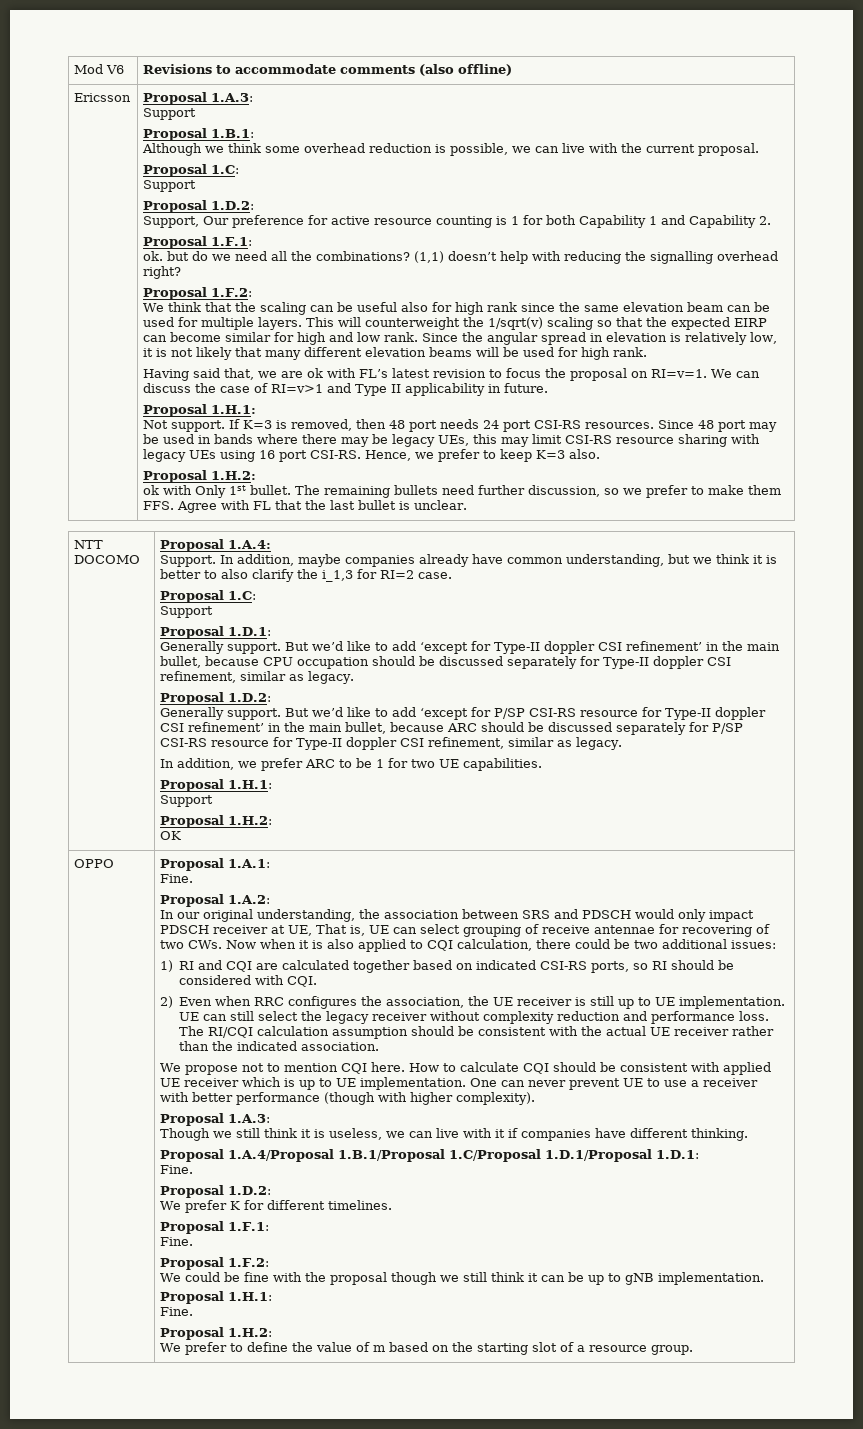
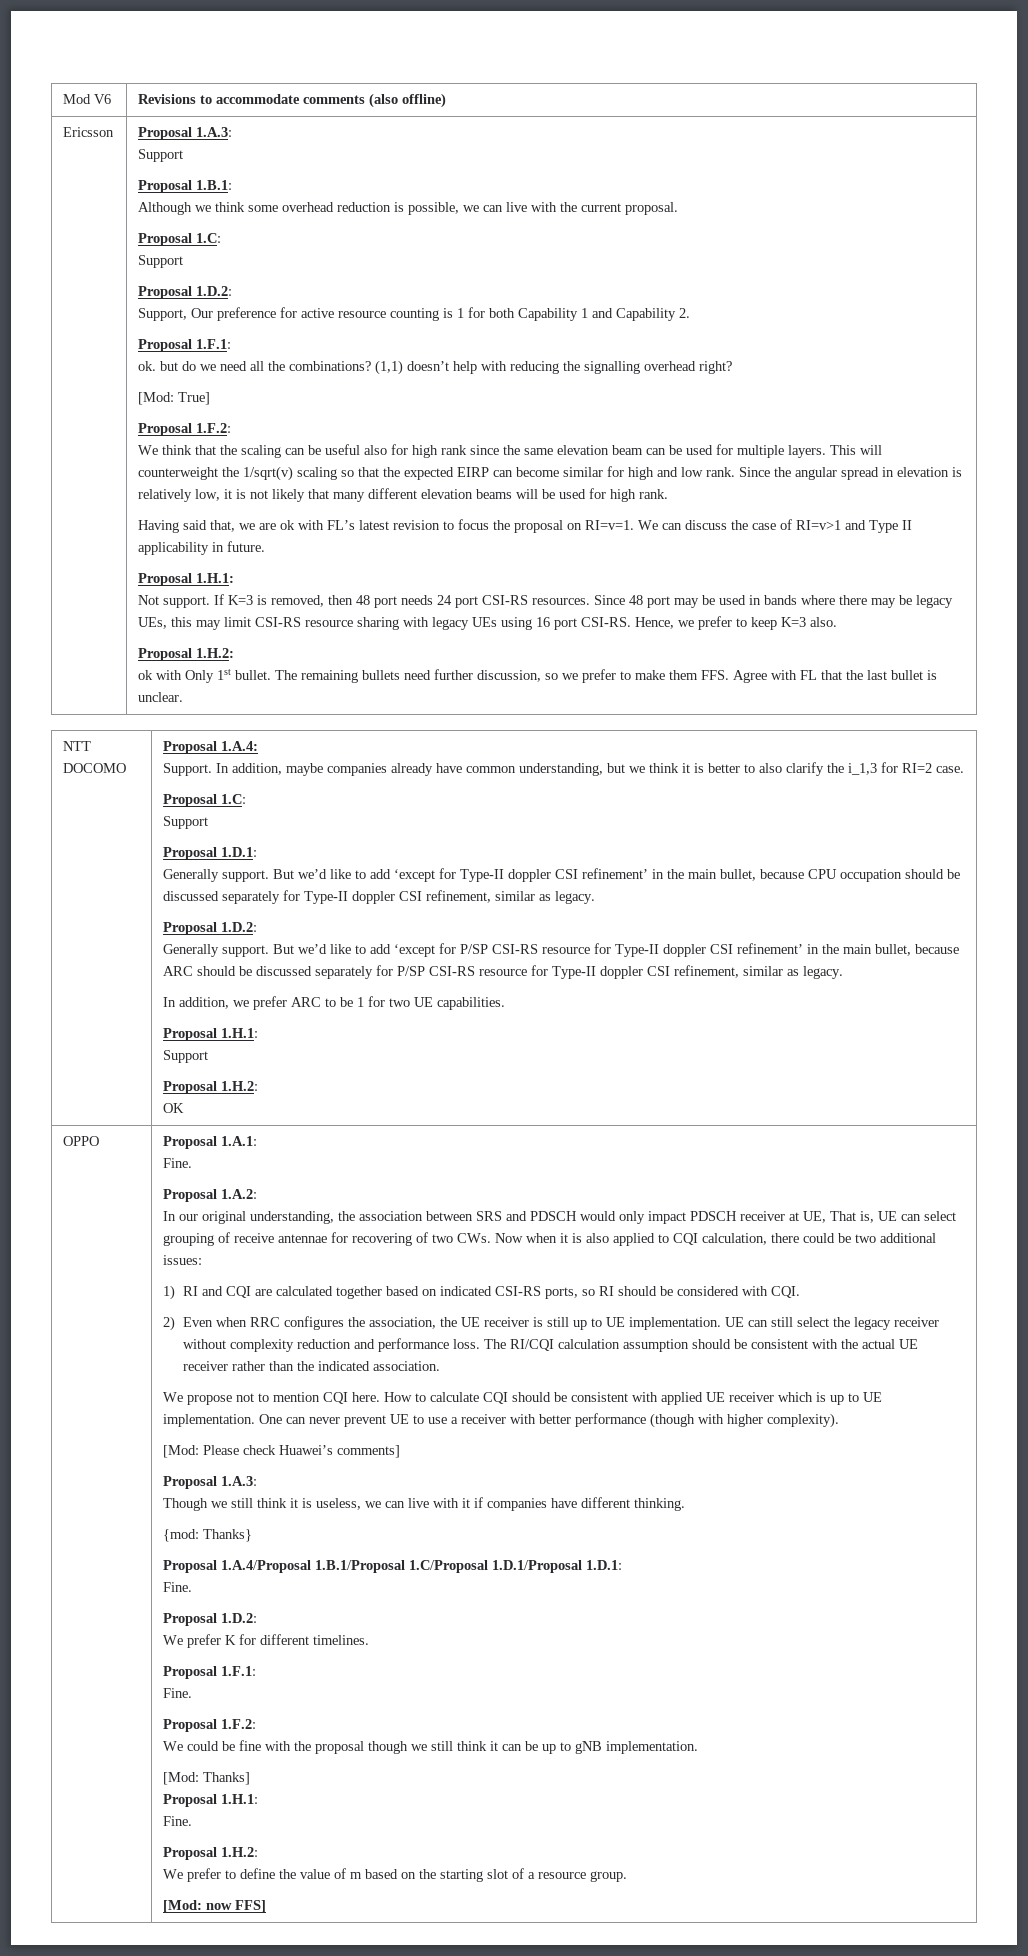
(182, 272) none -> [138,392,211,405] // [Mod: True]
(536, 1098) none -> [163,1445,401,1458] // [Mod: Please check Huawei’s comments]
(749, 1134) none -> [163,1529,253,1542] // {mod: Thanks}
(765, 1278) none -> [163,1772,251,1785] // [Mod: Thanks]
(694, 1350) none -> [163,1900,267,1913] // [Mod: now FFS]

